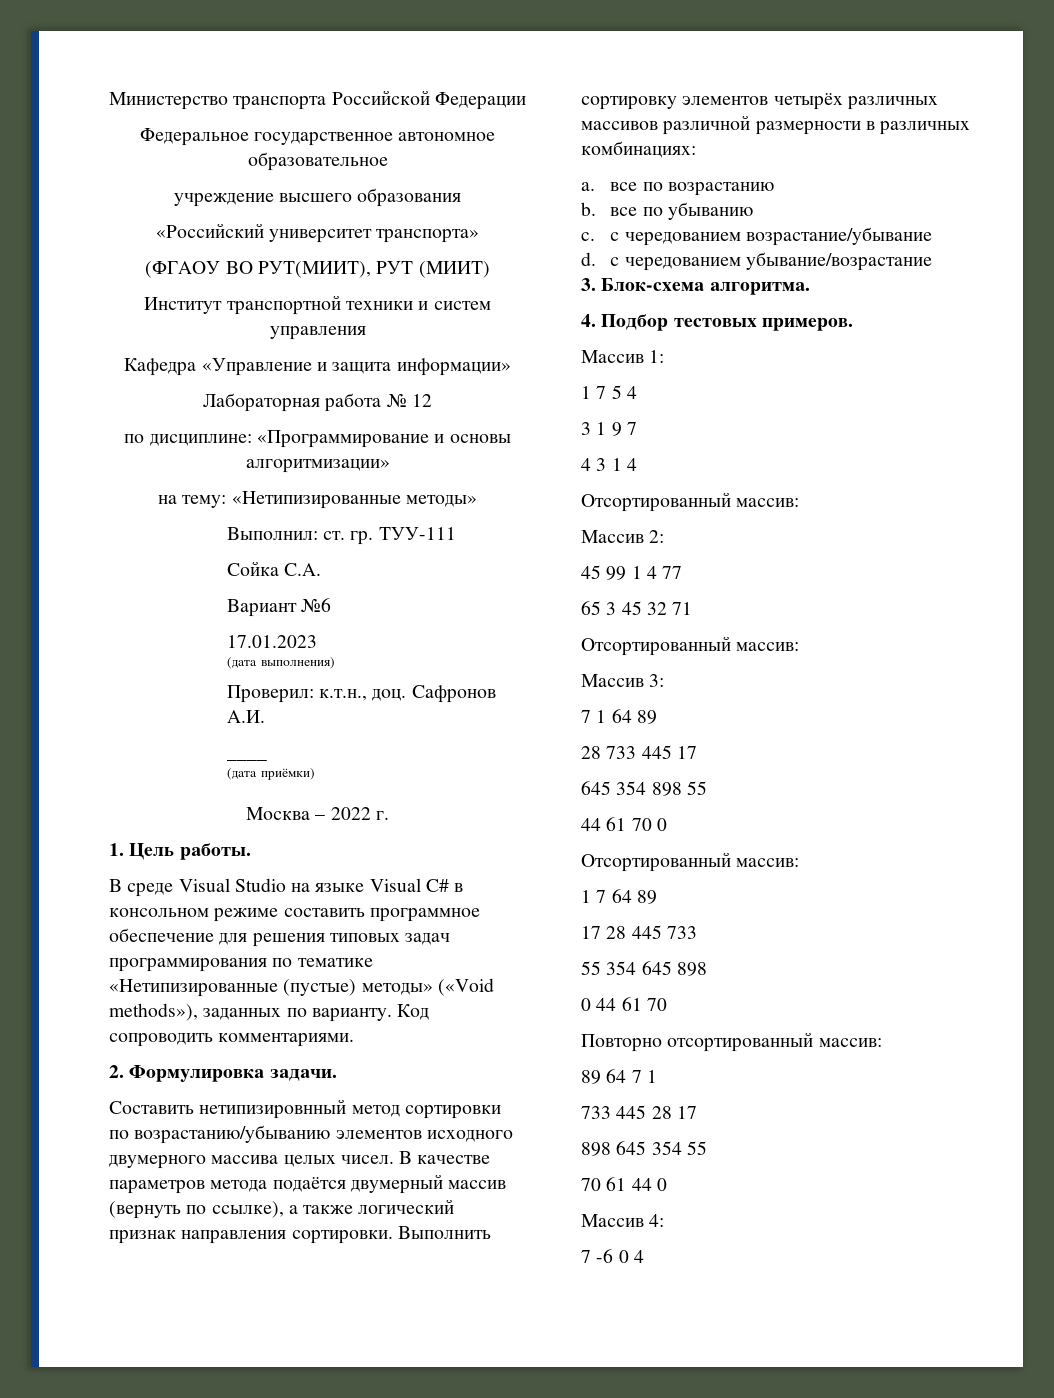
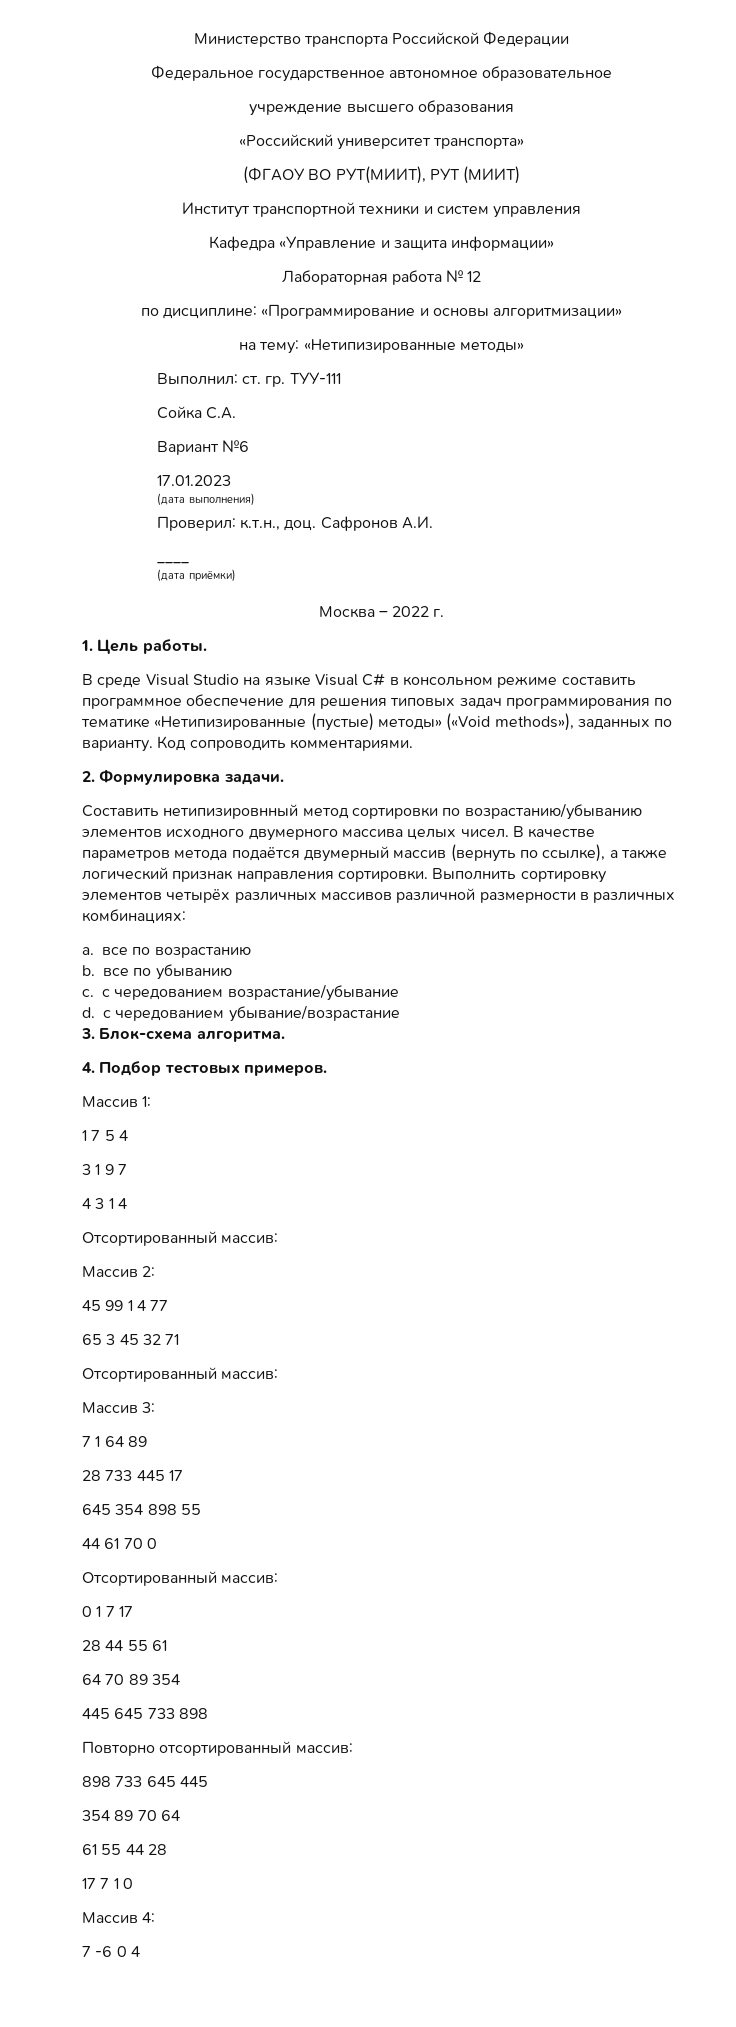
[581,889,657,904] [581,925,697,939] [581,961,707,976] [581,997,667,1011] [581,1032,882,1052] [581,1069,657,1084] [581,1105,697,1119] [581,1141,707,1156] [581,1177,652,1191] 1 7 64 89 // 17 28 445 733 // 55 354 645 898 // 0 44 61 70 // Повторно отсортированный массив: // 89 64 7 1 // 733 445 28 17 // 898 645 354 55 // 70 61 44 -> [82,1606,133,1617] [82,1640,167,1651] [82,1674,180,1685] [82,1708,208,1719] [82,1741,353,1756] [82,1776,208,1787] [82,1810,180,1821] [82,1844,167,1855] [82,1878,119,1889] 0 1 7 17 // 28 44 55 61 // 64 70 89 354 // 445 645 733 898 // Повторно отсортированный массив: // 898 733 645 445 // 354 89 70 64 // 61 55 44 28 // 17 7 1

